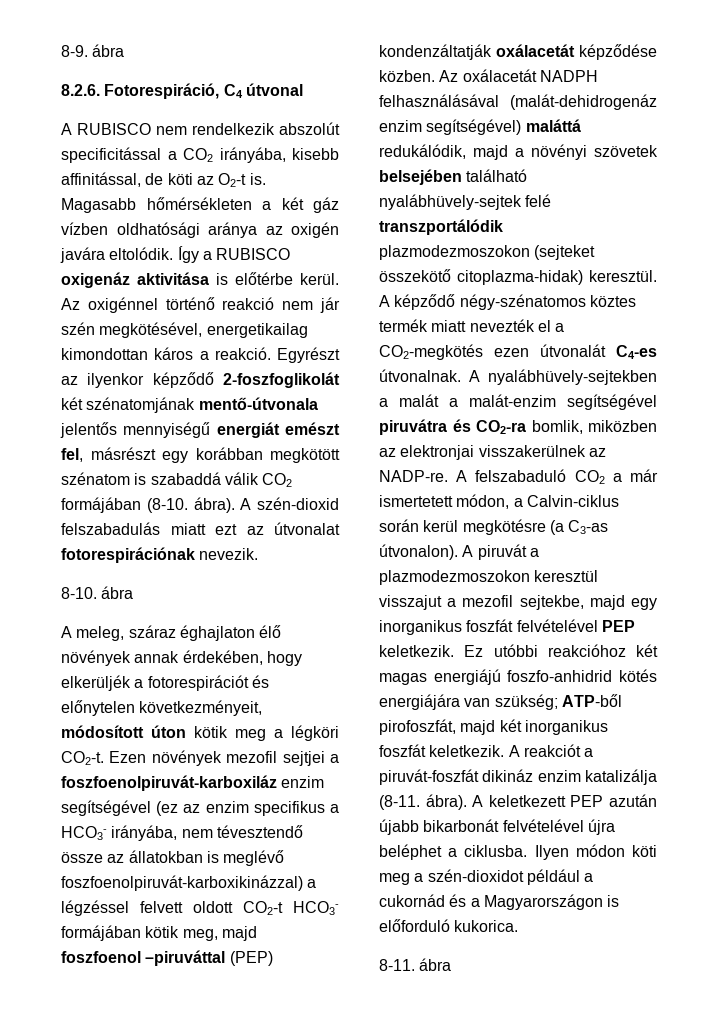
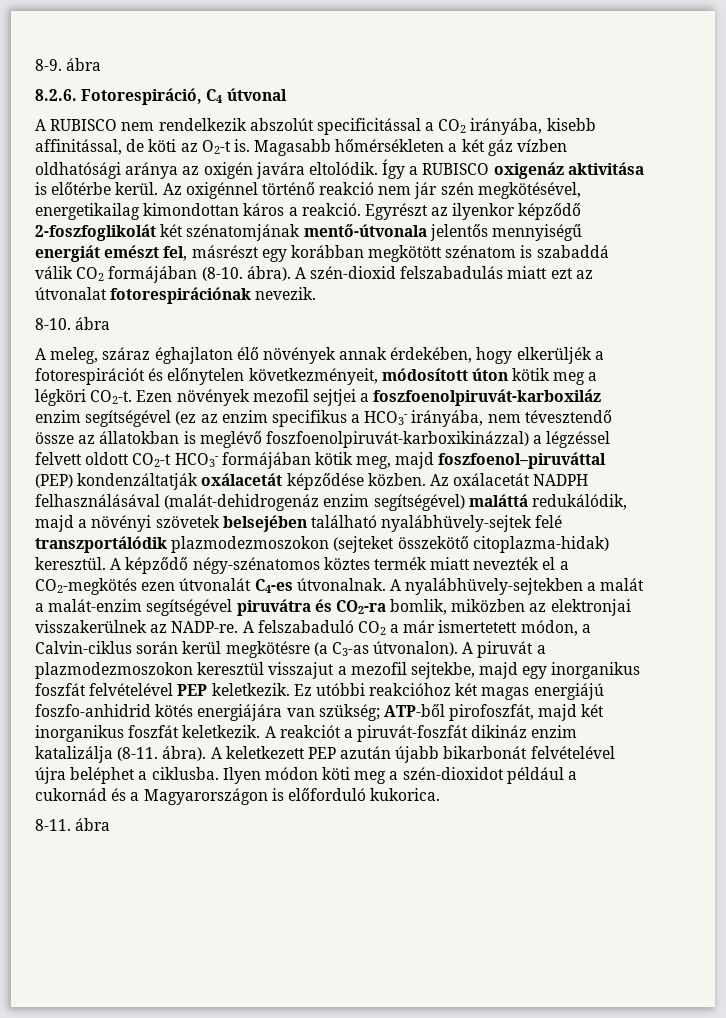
[61,950,226,966] foszfoenol –piruváttal -> [438,452,607,469] foszfoenol–piruváttal

